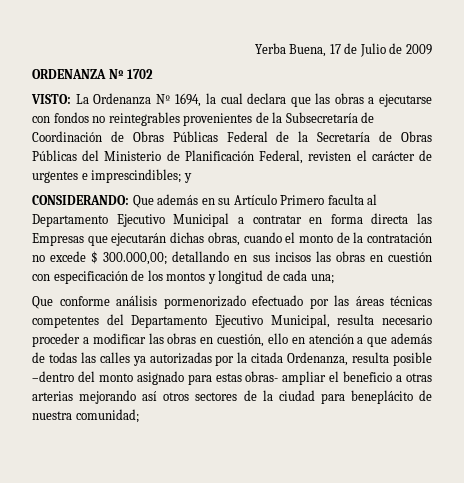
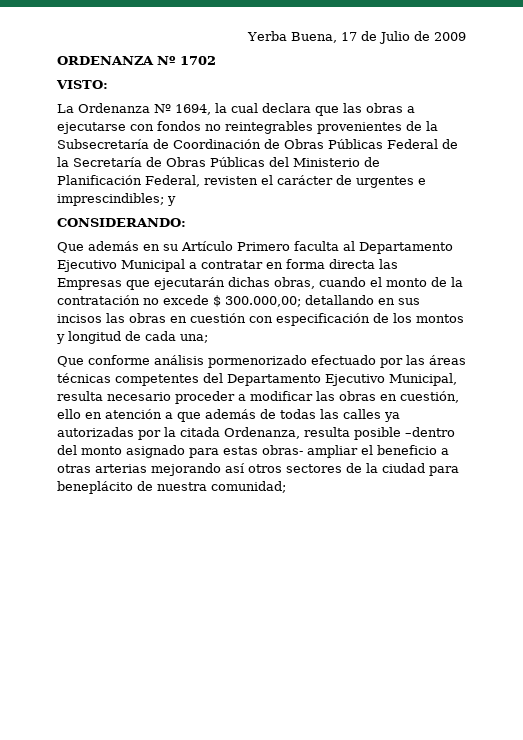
(71, 99) none -> (108, 84) //
(129, 200) none -> (186, 222) //

